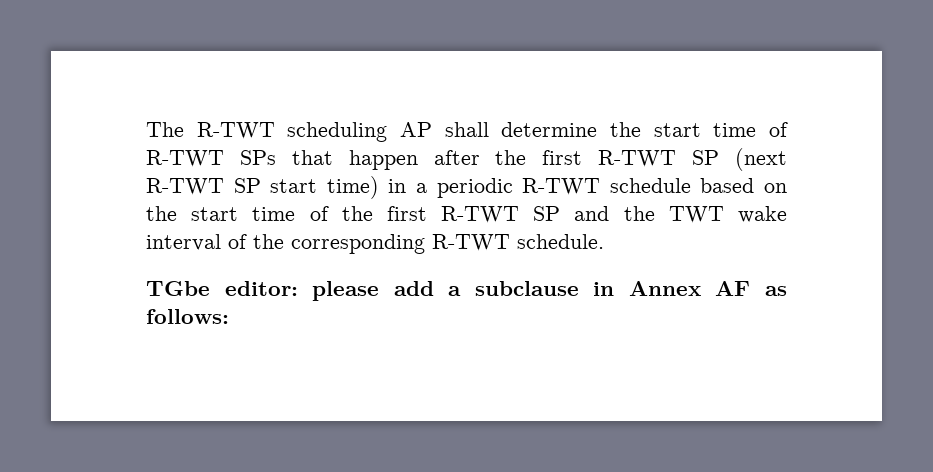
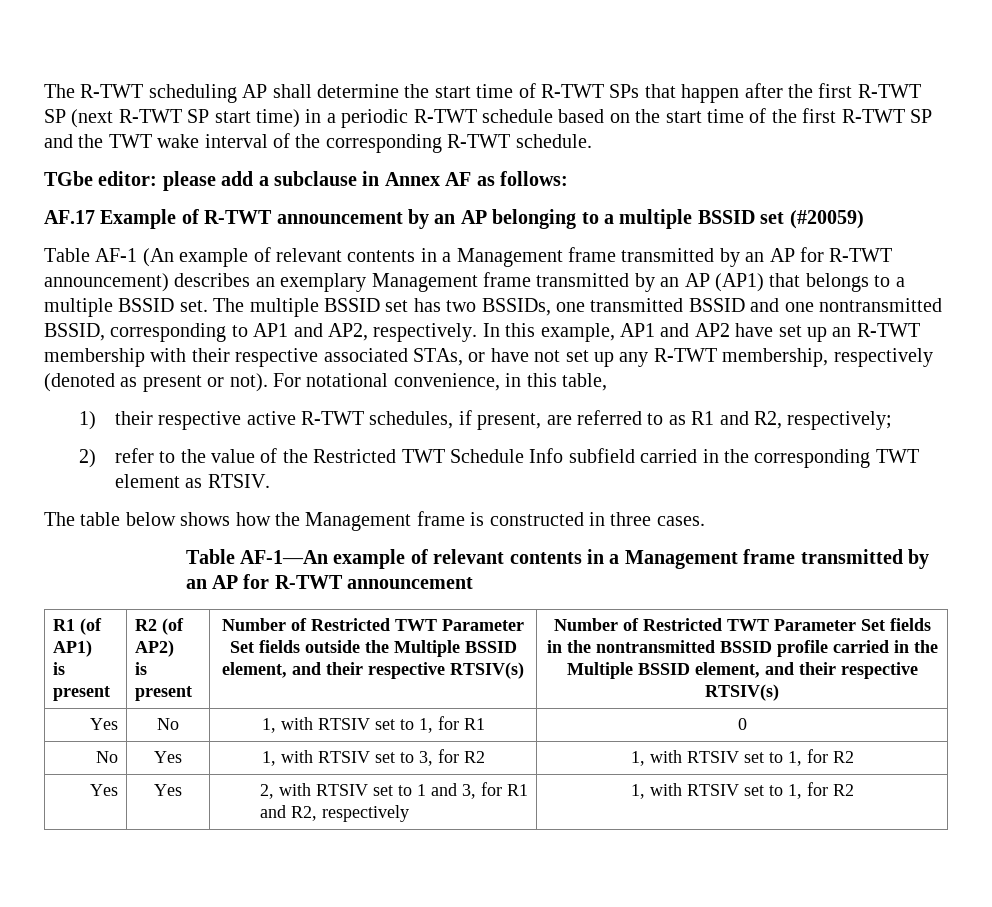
(229, 316) none -> [44,209,864,229] [44,247,893,267] [44,272,905,292] [44,298,942,317] [44,323,920,342] [44,348,933,367] [44,373,607,392] [79,410,893,430] [79,448,919,468] [114,474,270,488] [44,511,705,531] [185,549,929,569] [185,574,474,589] [52,618,102,635] [52,640,92,657] [52,662,65,675] [52,686,110,701] [134,618,184,635] [134,640,174,657] [134,662,147,675] [134,686,192,701] [222,618,524,631] [229,640,517,657] [222,662,524,679] [553,618,931,631] [546,640,938,657] [566,662,918,679] [705,684,779,701] [90,718,119,730] [157,718,179,730] [261,716,485,733] [737,718,747,730] [96,751,119,763] [154,751,182,763] [261,749,485,766] [630,749,854,766] [90,784,119,796] [154,784,182,796] [260,782,529,799] [260,805,410,822] [630,782,854,799] // AF.17 Example of R-TWT announcement by an AP belonging to a multiple BSSID set (#20059) // Table AF-1 (An example of relevant contents in a Management frame transmitted by an AP for R-TWT announcement) describes an exemplary Management frame transmitted by an AP (AP1) that belongs to a multiple BSSID set. The multiple BSSID set has two BSSIDs, one transmitted BSSID and one nontransmitted BSSID, corresponding to AP1 and AP2, respectively. In this example, AP1 and AP2 have set up an R-TWT membership with their respective associated STAs, or have not set up any R-TWT membership, respectively (denoted as present or not). For notational convenience, in this table, // 1) their respective active R-TWT schedules, if present, are referred to as R1 and R2, respectively; // 2) refer to the value of the Restricted TWT Schedule Info subfield carried in the corresponding TWT element as RTSIV. // The table below shows how the Management frame is constructed in three cases. // Table AF-1—An example of relevant contents in a Management frame transmitted by an AP for R-TWT announcement // R1 (of AP1) // is present | R2 (of AP2) // is present | Number of Restricted TWT Parameter Set fields outside the Multiple BSSID element, and their respective RTSIV(s) | Number of Restricted TWT Parameter Set fields in the nontransmitted BSSID profile carried in the Multiple BSSID element, and their respective RTSIV(s) // Yes | No | 1, with RTSIV set to 1, for R1 | 0 // No | Yes | 1, with RTSIV set to 3, for R2 | 1, with RTSIV set to 1, for R2 // Yes | Yes | 2, with RTSIV set to 1 and 3, for R1 and R2, respectively | 1, with RTSIV set to 1, for R2

